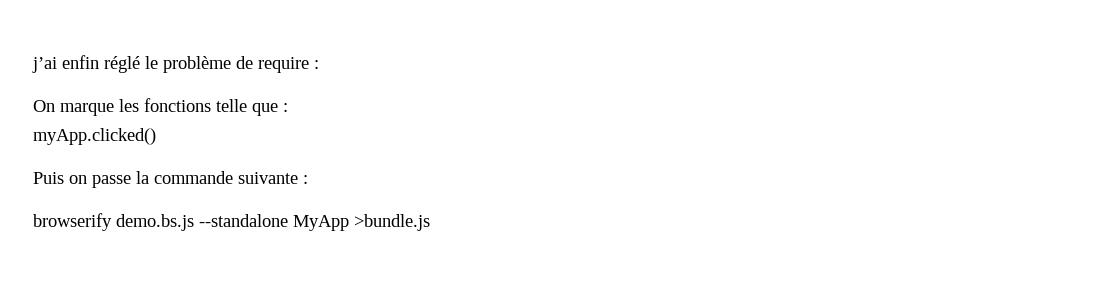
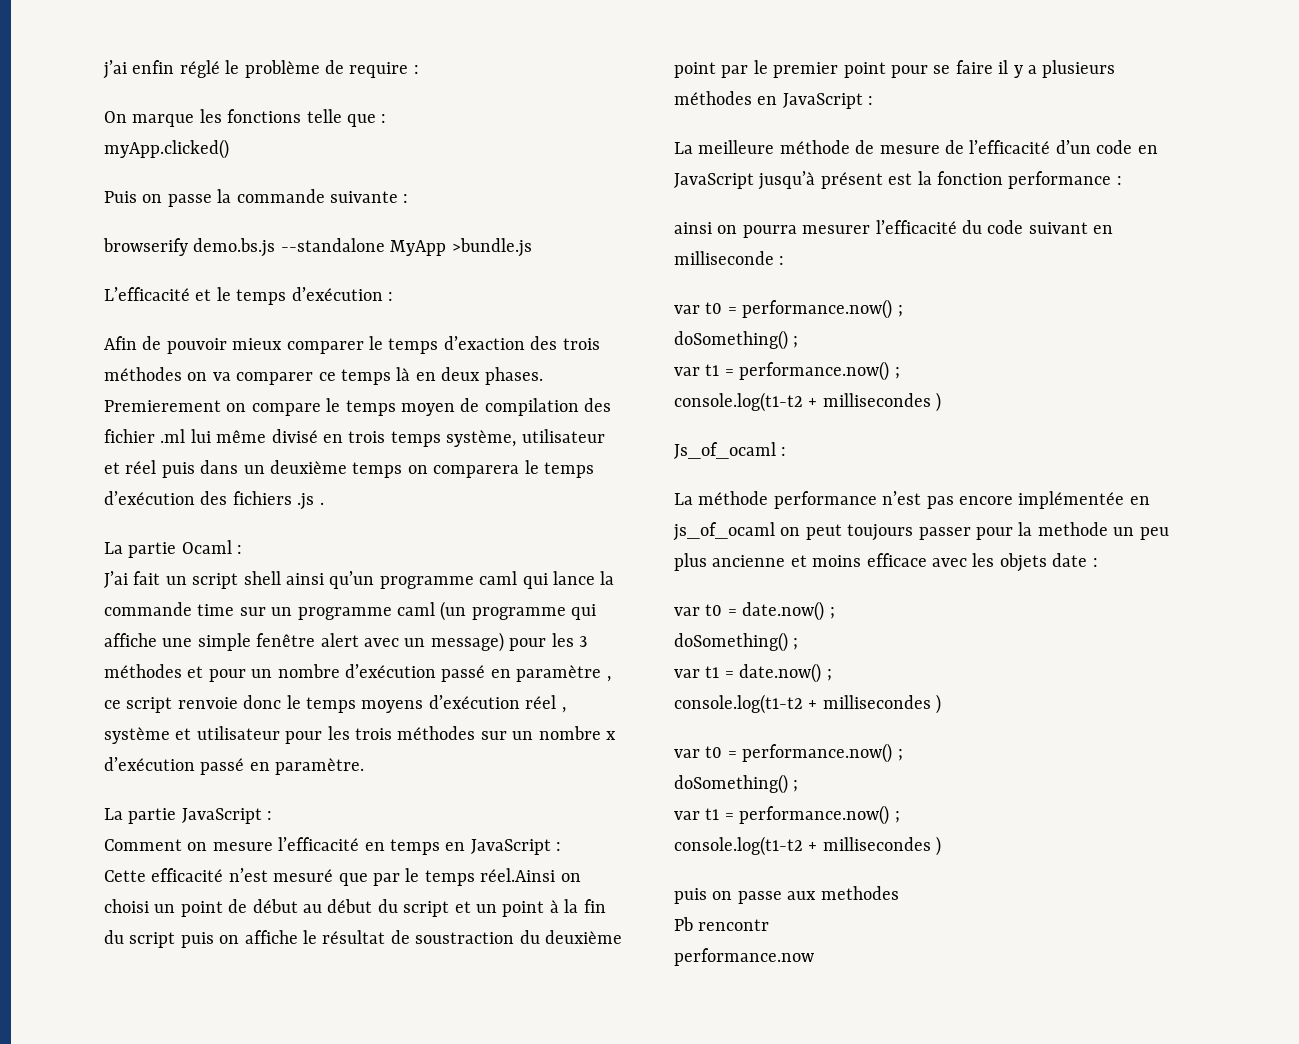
(430, 222) none -> [104,287,393,305] [104,336,600,354] [104,367,543,385] [104,398,612,416] [104,429,605,447] [104,460,594,478] [104,491,324,510] [104,540,243,558] [104,571,615,589] [104,601,597,621] [104,632,587,652] [104,664,611,682] [104,695,566,713] [104,726,616,744] [104,757,365,775] [104,808,273,824] [104,837,562,855] [104,868,581,886] [104,899,606,917] [104,930,622,948] [674,60,1116,78] [674,91,874,109] [674,140,1158,154] [674,171,1122,190] [674,220,1114,238] [674,251,785,265] [674,299,903,319] [674,330,799,350] [674,361,900,381] [674,392,942,412] [674,442,787,459] [674,491,1150,509] [673,522,1169,541] [674,553,1098,572] [674,601,835,621] [674,632,799,652] [674,663,832,683] [674,694,942,714] [674,743,903,763] [674,774,799,794] [674,805,900,825] [674,836,942,856] [674,886,899,904] [674,917,770,931] [674,948,814,966] // L’efficacité et le temps d’exécution : // Afin de pouvoir mieux comparer le temps d’exaction des trois méthodes on va comparer ce temps là en deux phases. Premierement on compare le temps moyen de compilation des fichier .ml lui même divisé en trois temps système, utilisateur et réel puis dans un deuxième temps on comparera le temps d’exécution des fichiers .js . // La partie Ocaml : // J’ai fait un script shell ainsi qu’un programme caml qui lance la commande time sur un programme caml (un programme qui affiche une simple fenêtre alert avec un message) pour les 3 méthodes et pour un nombre d’exécution passé en paramètre , ce script renvoie donc le temps moyens d’exécution réel , système et utilisateur pour les trois méthodes sur un nombre x d’exécution passé en paramètre. // La partie JavaScript : // Comment on mesure l’efficacité en temps en JavaScript : // Cette efficacité n’est mesuré que par le temps réel.Ainsi on choisi un point de début au début du script et un point à la fin du script puis on affiche le résultat de soustraction du deuxième point par le premier point pour se faire il y a plusieurs méthodes en JavaScript : // La meilleure méthode de mesure de l’efficacité d’un code en JavaScript jusqu’à présent est la fonction performance : // ainsi on pourra mesurer l’efficacité du code suivant en milliseconde : // var t0 = performance.now() ; // doSomething() ; // var t1 = performance.now() ; // console.log(t1-t2 + millisecondes ) // Js_of_ocaml : // La méthode performance n’est pas encore implémentée en js_of_ocaml on peut toujours passer pour la methode un peu plus ancienne et moins efficace avec les objets date : // var t0 = date.now() ; // doSomething() ; // var t1 = date.now() ; // console.log(t1-t2 + millisecondes ) // var t0 = performance.now() ; // doSomething() ; // var t1 = performance.now() ; // console.log(t1-t2 + millisecondes ) // puis on passe aux methodes // Pb rencontr // performance.now

